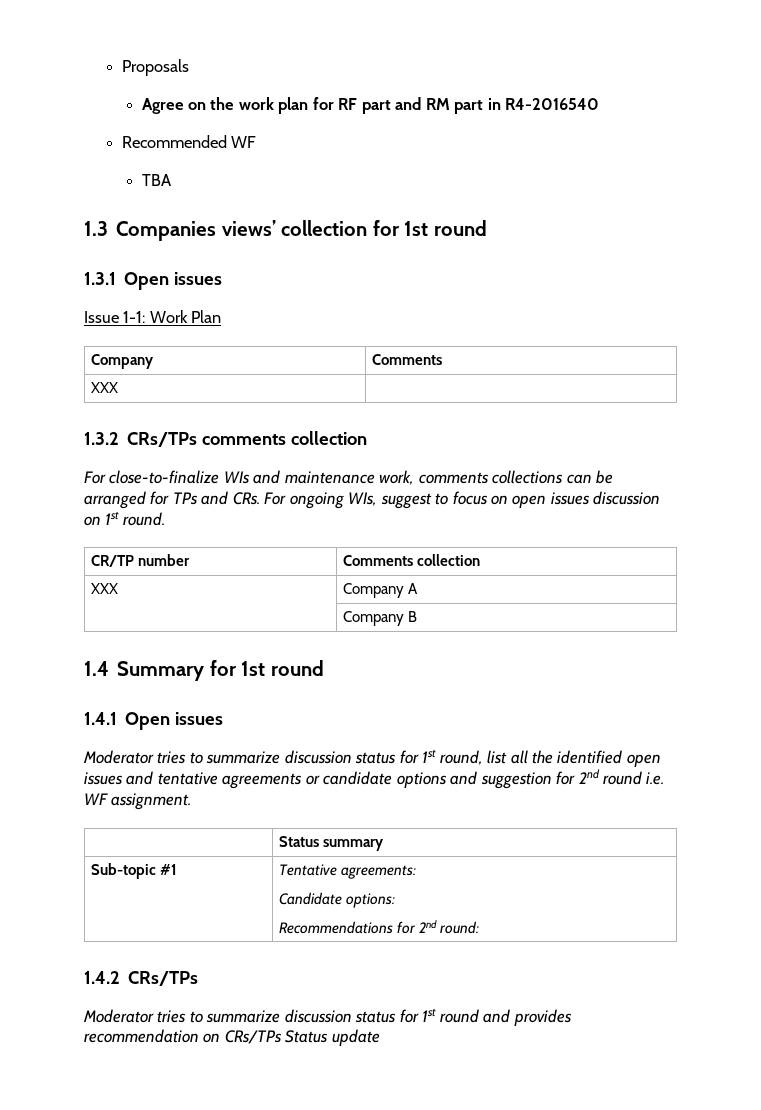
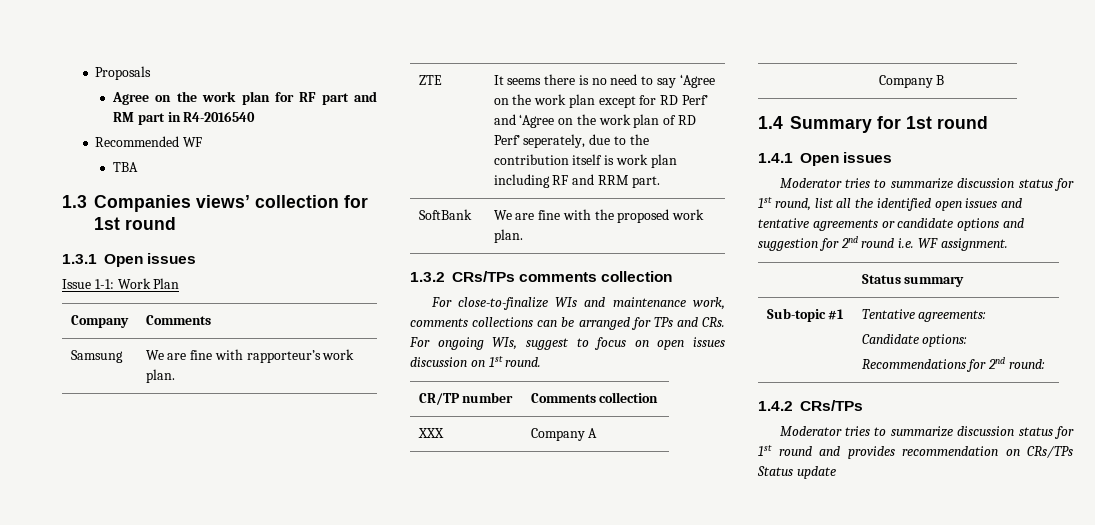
[90,382,118,393] XXX | -> [70,350,123,363] [145,349,355,363] [145,369,175,383] [418,75,442,85] [493,74,715,88] [493,94,708,108] [493,114,696,128] [493,134,649,148] [493,154,677,168] [493,174,660,188] [418,209,472,220] [493,209,705,223] [493,229,523,243] Samsung | We are fine with rapporteur’s work plan. // ZTE | It seems there is no need to say ‘Agree on the work plan except for RD Perf’ and ‘Agree on the work plan of RD Perf’ seperately, due to the contribution itself is work plan including RF and RRM part. // SoftBank | We are fine with the proposed work plan.

